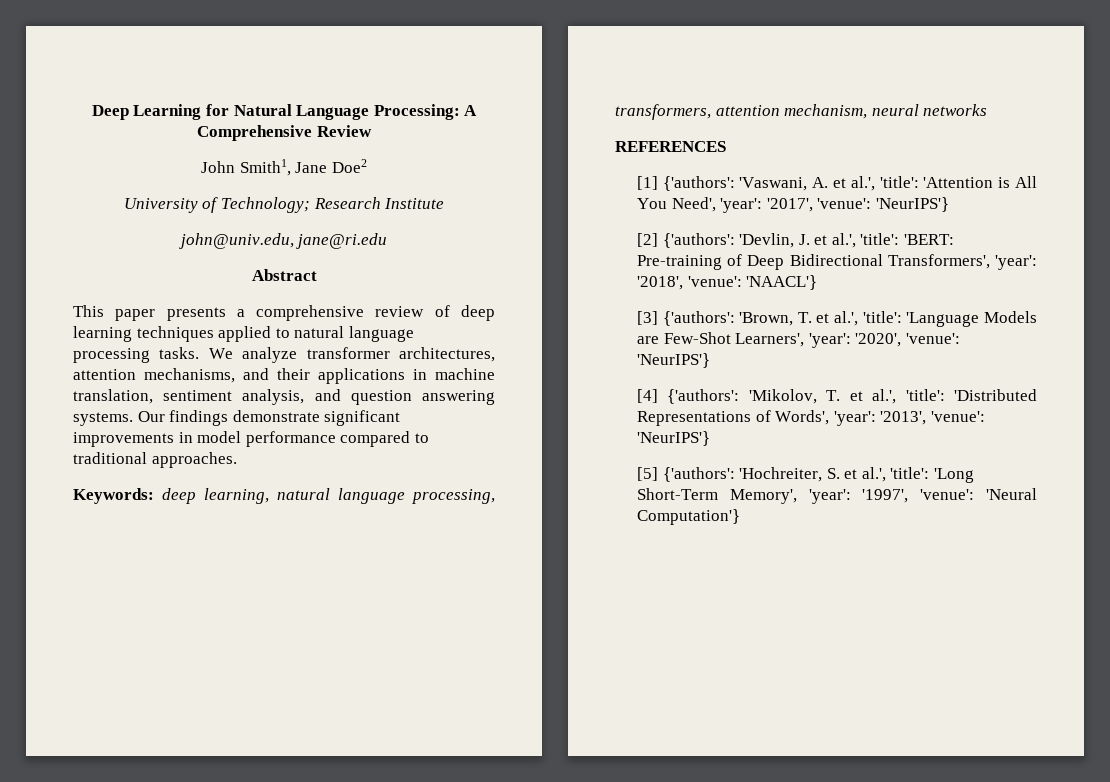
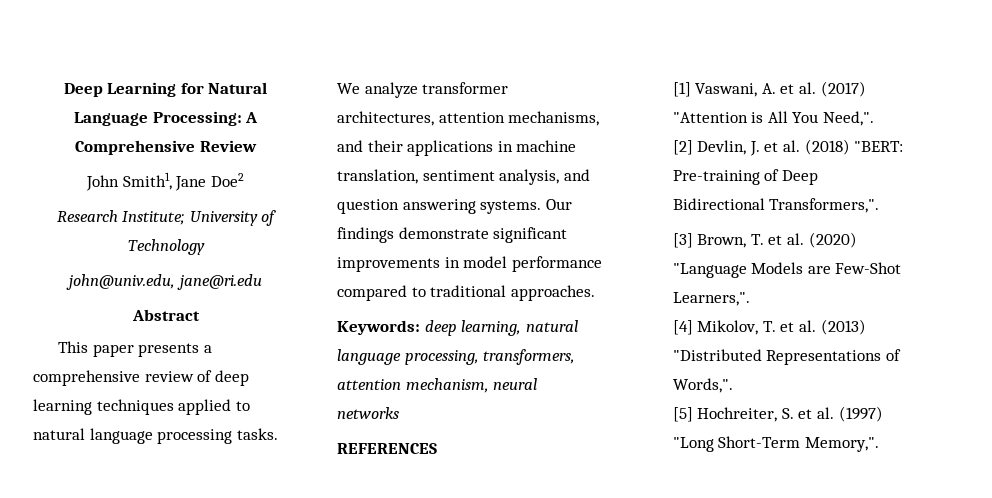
[123,197,445,213] University of Technology; Research Institute -> [56,210,277,226] [127,239,205,255] Research Institute; University of Technology
[662,176,1037,191] [636,197,949,213] [636,233,955,248] [636,254,1037,270] [636,275,818,290] [636,311,1037,327] [636,332,960,348] [636,353,710,368] [636,389,1037,404] [636,410,985,426] [636,431,710,446] [636,467,975,483] [636,488,1037,504] [636,509,740,525] {'authors': 'Vaswani, A. et al.', 'title': 'Attention is All You Need', 'year': '2017', 'venue': 'NeurIPS'} // [2] {'authors': 'Devlin, J. et al.', 'title': 'BERT: Pre-training of Deep Bidirectional Transformers', 'year': '2018', 'venue': 'NAACL'} // [3] {'authors': 'Brown, T. et al.', 'title': 'Language Models are Few-Shot Learners', 'year': '2020', 'venue': 'NeurIPS'} // [4] {'authors': 'Mikolov, T. et al.', 'title': 'Distributed Representations of Words', 'year': '2013', 'venue': 'NeurIPS'} // [5] {'authors': 'Hochreiter, S. et al.', 'title': 'Long Short-Term Memory', 'year': '1997', 'venue': 'Neural Computation'} -> [695,81,866,97] [672,111,874,126] [672,139,904,156] [672,169,818,185] [672,198,880,213] [672,232,857,248] [672,262,902,278] [672,292,750,306] [672,319,866,335] [672,349,901,365] [672,378,733,393] [672,406,883,422] [672,436,879,452] Vaswani, A. et al. (2017) "Attention is All You Need,". // [2] Devlin, J. et al. (2018) "BERT: Pre-training of Deep Bidirectional Transformers,". // [3] Brown, T. et al. (2020) "Language Models are Few-Shot Learners,". // [4] Mikolov, T. et al. (2013) "Distributed Representations of Words,". // [5] Hochreiter, S. et al. (1997) "Long Short-Term Memory,".

